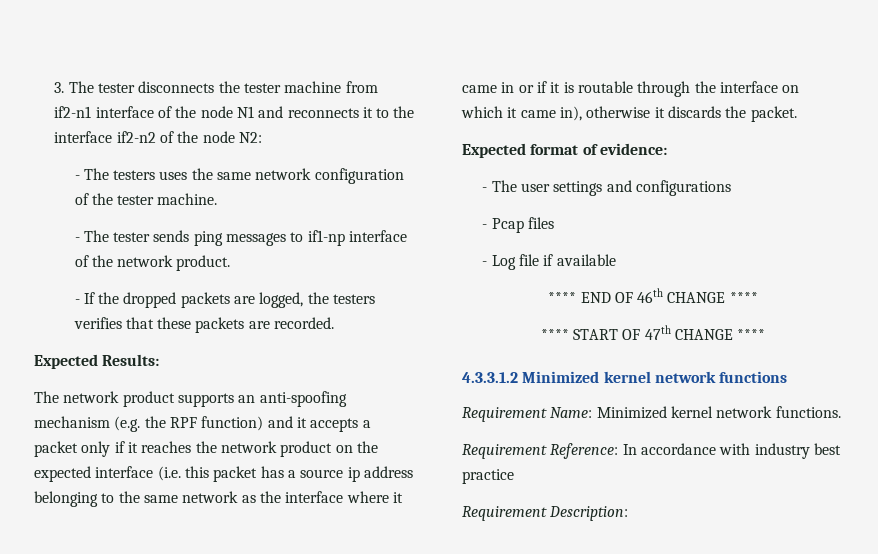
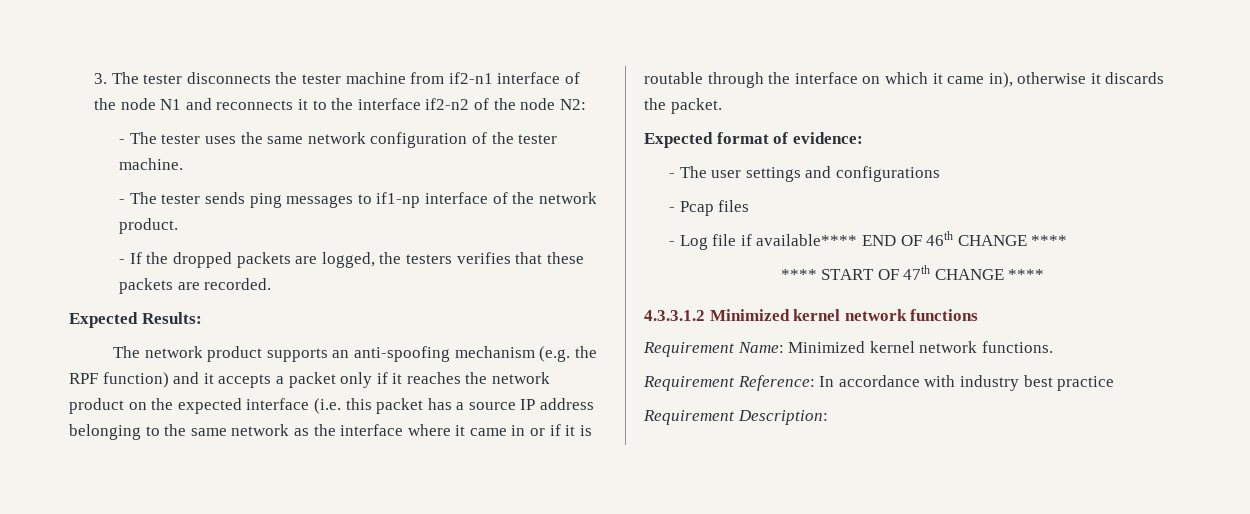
[113,170,156,180] testers -> [161,134,201,144] tester
[347,467,360,482] ip -> [520,399,536,410] IP
[556,254,616,266] [548,292,577,303] available // **** -> [756,234,858,246] available****

